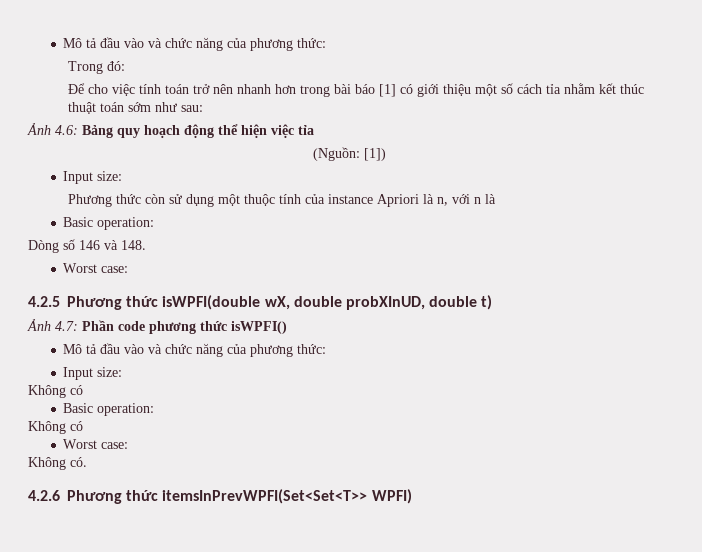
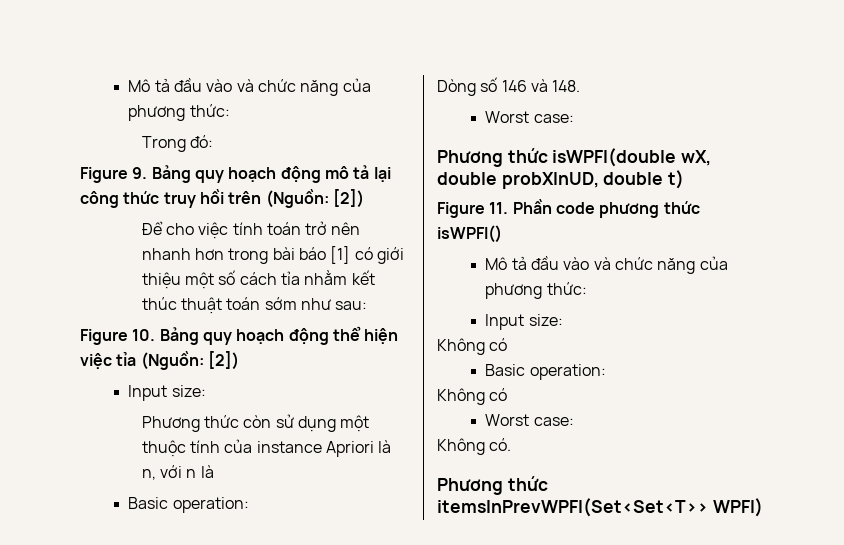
(126, 66) none -> [80,165,391,183] [80,189,364,208] // Figure 9. Bảng quy hoạch động mô tả lại công thức truy hồi trên (Nguồn: [2])
[27,123,78,135] Ảnh 4.6: -> [80,329,156,345] Figure 10.
[313,147,386,161] // (Nguồn: [1]) -> [140,351,239,370] (Nguồn: [2])
[28,296,60,307] 4.2.5 -> (574, 118) none
[27,319,78,331] Ảnh 4.7: -> [437,202,509,218] Figure 11.
[28,490,60,501] 4.2.6 -> (512, 444) none

